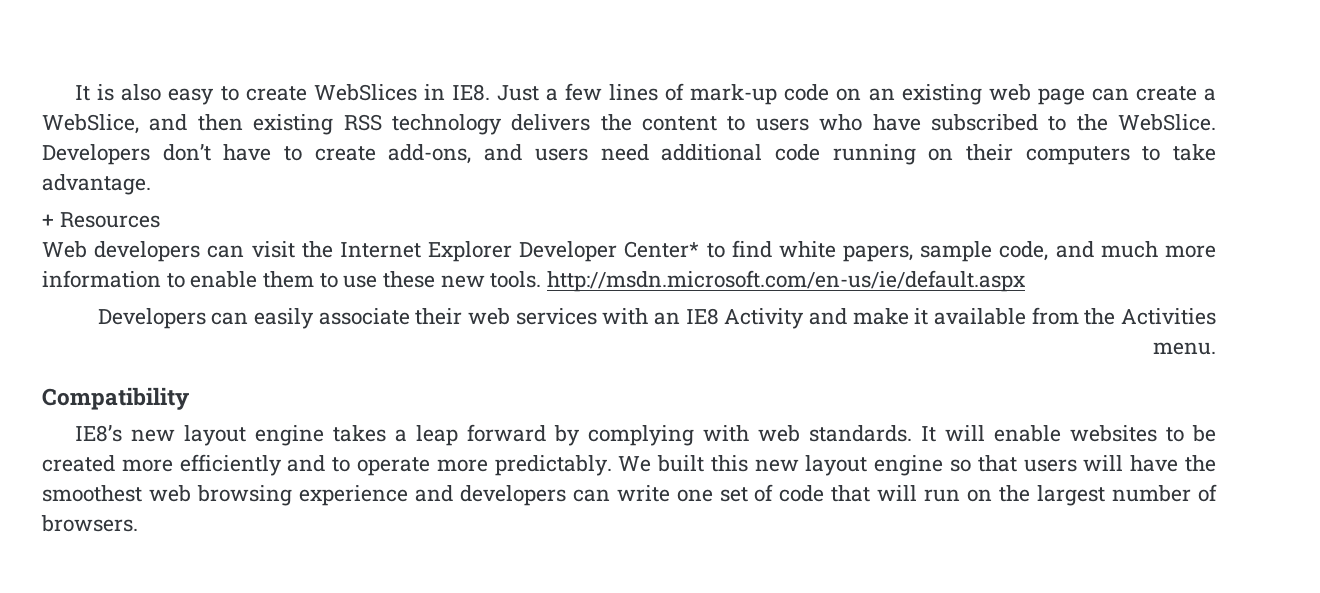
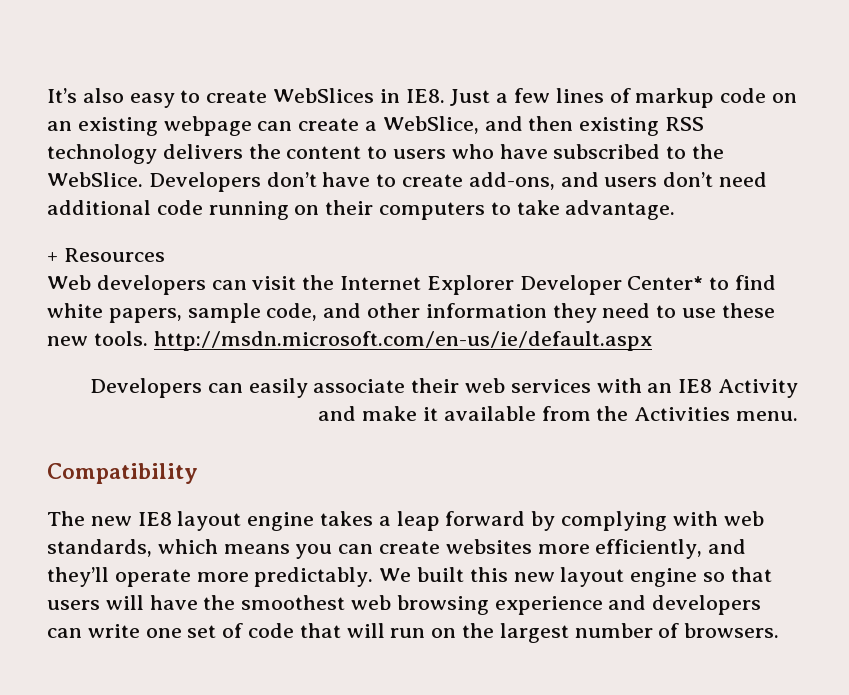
[75,84,115,101] It is -> [47,88,77,103] It’s
[690,84,778,105] mark-up -> [635,88,715,108] markup
[988,84,1085,105] web page -> [163,116,252,136] webpage
(588, 154) none -> [663,172,714,187] don’t
[1100,241,1216,258] [42,270,315,288] much more information to enable them -> [367,303,651,323] other information they need
[75,425,176,442] IE8’s new -> [47,511,172,526] The new IE8
[809,425,1216,442] [42,454,351,476] standards. It will enable websites to be created more efficiently and to -> [47,539,747,559] [47,567,109,587] standards, which means you can create websites more efficiently, and they’ll

